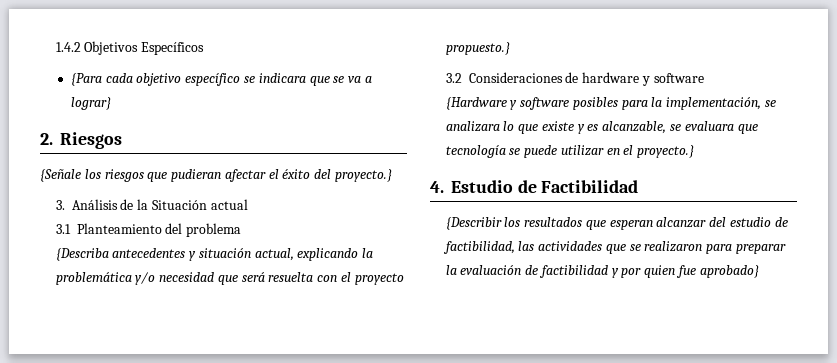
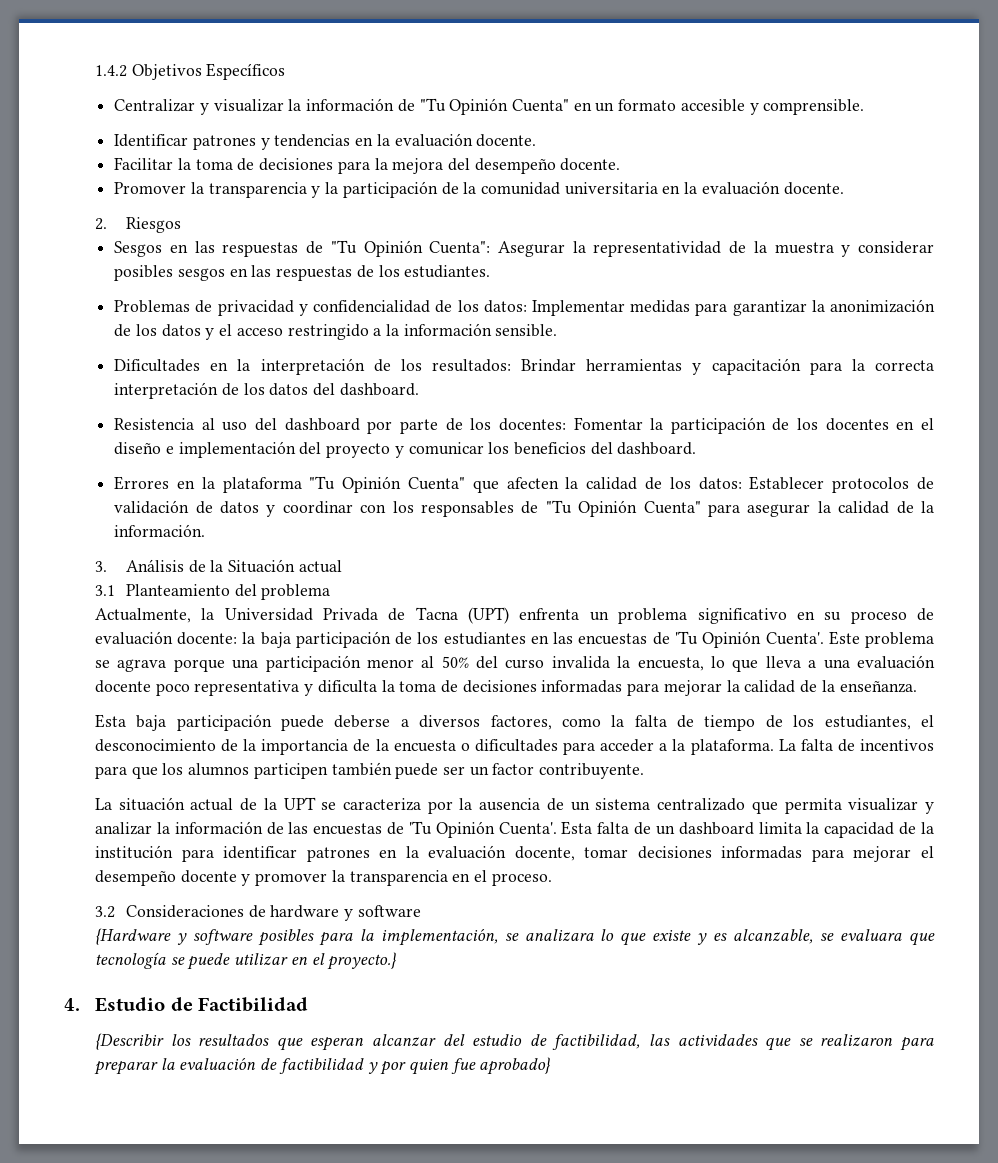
[70,73,372,86] [70,97,111,110] [40,132,122,149] [40,169,393,182] {Para cada objetivo específico se indicara que se va a lograr} // 2. Riesgos // {Señale los riesgos que pudieran afectar el éxito del proyecto.} -> [114,98,865,115] [114,133,537,150] [114,157,621,174] [114,181,844,198] [94,217,181,233] [114,240,934,257] [114,265,491,281] [114,299,935,316] [114,323,558,340] [114,358,934,375] [114,382,419,399] [114,417,934,434] [114,441,697,458] [114,476,934,493] [114,500,934,517] [114,524,206,537] Centralizar y visualizar la información de "Tu Opinión Cuenta" en un formato accesible y comprensible. // Identificar patrones y tendencias en la evaluación docente. // Facilitar la toma de decisiones para la mejora del desempeño docente. // Promover la transparencia y la participación de la comunidad universitaria en la evaluación docente. // 2. Riesgos // Sesgos en las respuestas de "Tu Opinión Cuenta": Asegurar la representatividad de la muestra y considerar posibles sesgos en las respuestas de los estudiantes. // Problemas de privacidad y confidencialidad de los datos: Implementar medidas para garantizar la anonimización de los datos y el acceso restringido a la información sensible. // Dificultades en la interpretación de los resultados: Brindar herramientas y capacitación para la correcta interpretación de los datos del dashboard. // Resistencia al uso del dashboard por parte de los docentes: Fomentar la participación de los docentes en el diseño e implementación del proyecto y comunicar los beneficios del dashboard. // Errores en la plataforma "Tu Opinión Cuenta" que afecten la calidad de los datos: Establecer protocolos de validación de datos y coordinar con los responsables de "Tu Opinión Cuenta" para asegurar la calidad de la información.
[55,248,374,261] [55,272,404,285] [445,42,510,55] {Describa antecedentes y situación actual, explicando la problemática y/o necesidad que será resuelta con el proyecto propuesto.} -> [94,607,934,624] [94,631,934,648] [94,655,935,672] [94,680,917,696] [94,714,934,731] [94,739,934,755] [94,762,645,779] [94,797,934,814] [94,821,935,838] [94,845,935,862] [94,870,552,886] Actualmente, la Universidad Privada de Tacna (UPT) enfrenta un problema significativo en su proceso de evaluación docente: la baja participación de los estudiantes en las encuestas de 'Tu Opinión Cuenta'. Este problema se agrava porque una participación menor al 50% del curso invalida la encuesta, lo que lleva a una evaluación docente poco representativa y dificulta la toma de decisiones informadas para mejorar la calidad de la enseñanza. // Esta baja participación puede deberse a diversos factores, como la falta de tiempo de los estudiantes, el desconocimiento de la importancia de la encuesta o dificultades para acceder a la plataforma. La falta de incentivos para que los alumnos participen también puede ser un factor contribuyente. // La situación actual de la UPT se caracteriza por la ausencia de un sistema centralizado que permita visualizar y analizar la información de las encuestas de 'Tu Opinión Cuenta'. Esta falta de un dashboard limita la capacidad de la institución para identificar patrones en la evaluación docente, tomar decisiones informadas para mejorar el desempeño docente y promover la transparencia en el proceso.

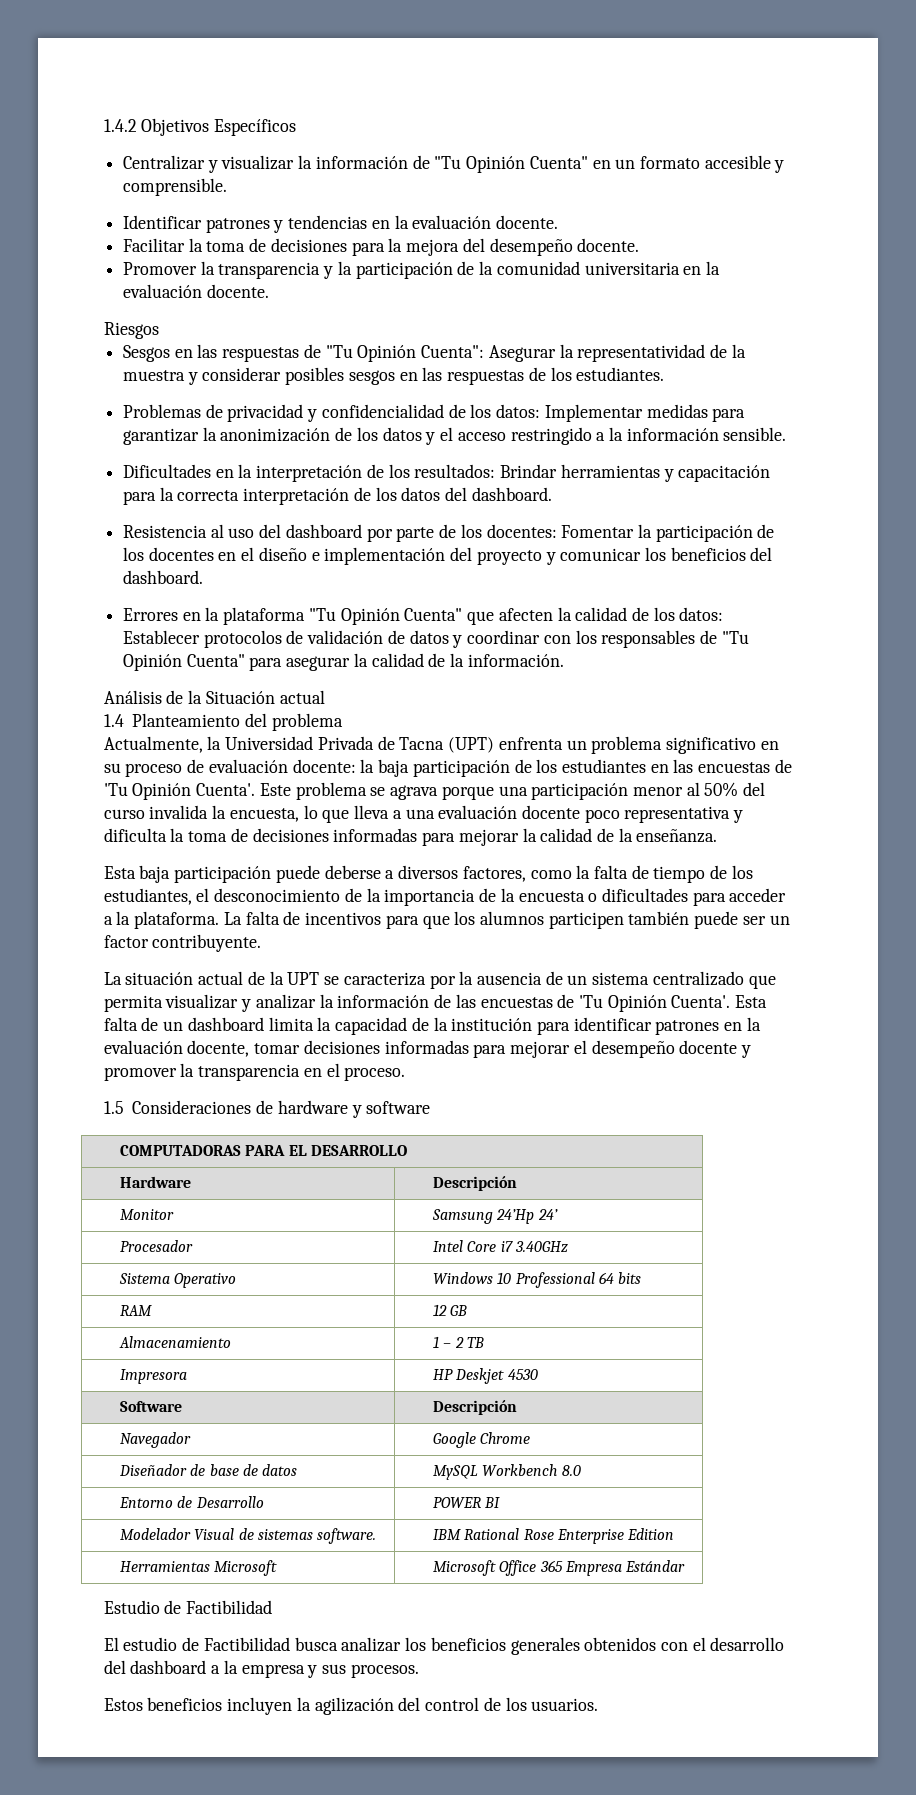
[94,218,107,230] 2. -> (269, 291) none
[94,561,107,572] 3. -> (564, 660) none
[94,585,115,596] 3.1 -> [103,714,124,727] 1.4
[94,906,115,918] 3.2 -> [103,1101,124,1114] 1.5
[94,928,936,946] [94,952,397,970] [64,997,309,1012] [94,1033,934,1051] [93,1057,551,1075] // {Hardware y software posibles para la implementación, se analizara lo que existe y es alcanzable, se evaluara que tecnología se puede utilizar en el proyecto.} // 4. Estudio de Factibilidad // {Describir los resultados que esperan alcanzar del estudio de factibilidad, las actividades que se realizaron para preparar la evaluación de factibilidad y por quien fue aprobado} -> [119,1145,407,1156] [119,1176,191,1188] [432,1176,517,1191] [119,1209,174,1220] [431,1209,558,1224] [119,1240,193,1252] [432,1240,568,1253] [118,1273,237,1288] [432,1272,642,1288] [119,1305,152,1316] [432,1304,468,1316] [118,1336,231,1348] [432,1336,484,1348] [119,1369,187,1384] [432,1368,538,1384] [119,1401,182,1412] [432,1400,517,1415] [119,1432,191,1448] [432,1432,531,1448] [118,1464,298,1476] [432,1464,581,1480] [118,1496,264,1508] [432,1497,501,1508] [119,1528,377,1544] [432,1528,675,1544] [119,1560,278,1576] [432,1560,686,1576] [103,1600,273,1614] [103,1637,785,1655] [103,1660,419,1678] [103,1697,599,1715] // COMPUTADORAS PARA EL DESARROLLO // Hardware | Descripción // Monitor | Samsung 24’Hp 24’ // Procesador | Intel Core i7 3.40GHz // Sistema Operativo | Windows 10 Professional 64 bits // RAM | 12 GB // Almacenamiento | 1 – 2 TB // Impresora | HP Deskjet 4530 // Software | Descripción // Navegador | Google Chrome // Diseñador de base de datos | MySQL Workbench 8.0 // Entorno de Desarrollo | POWER BI // Modelador Visual de sistemas software. | IBM Rational Rose Enterprise Edition // Herramientas Microsoft | Microsoft Office 365 Empresa Estándar // Estudio de Factibilidad // El estudio de Factibilidad busca analizar los beneficios generales obtenidos con el desarrollo del dashboard a la empresa y sus procesos. // Estos beneficios incluyen la agilización del control de los usuarios.

